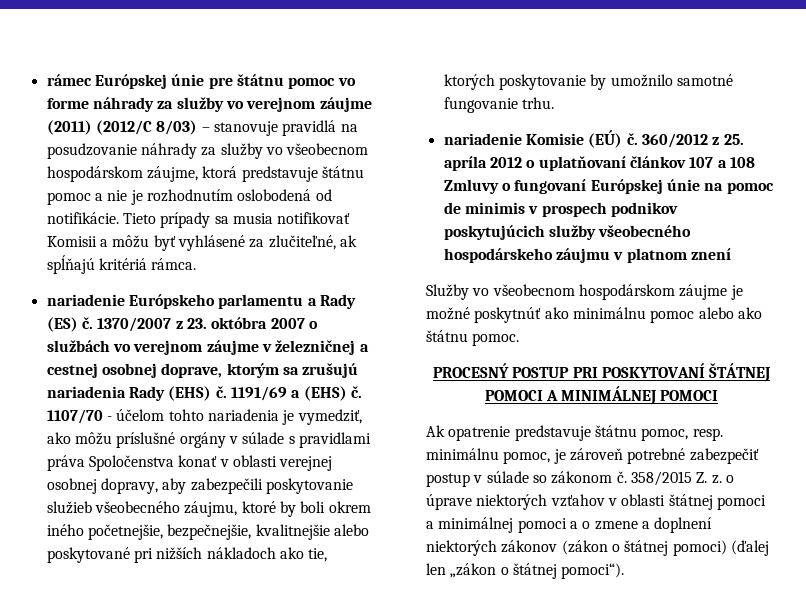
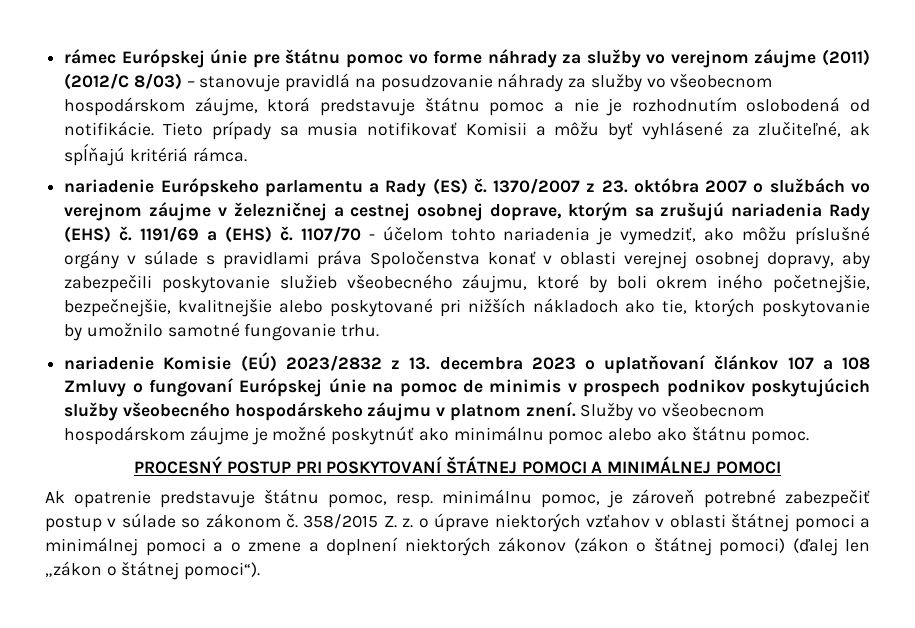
[626,133,744,148] [443,156,522,171] č. 360/2012 z 25. apríla 2012 -> [285,355,576,371] 2023/2832 z 13. decembra 2023
[690,248,731,260] znení // -> [525,402,576,417] znení.

